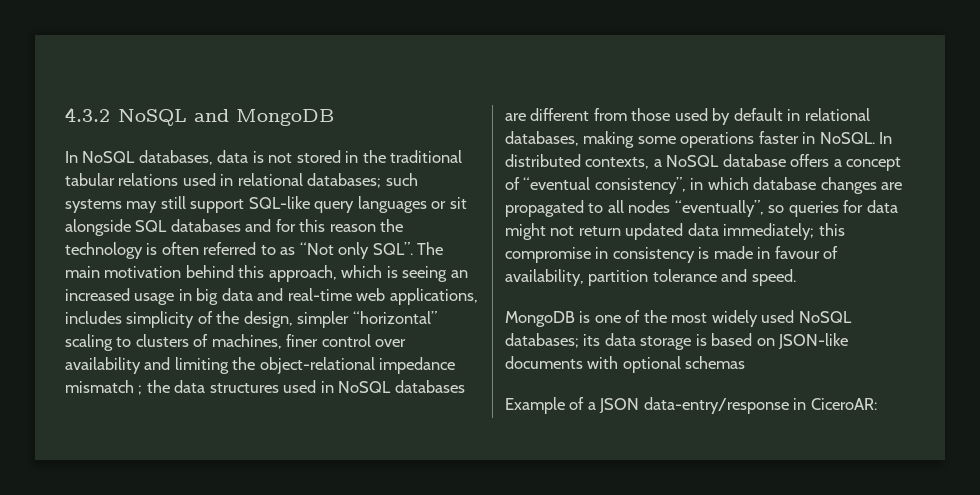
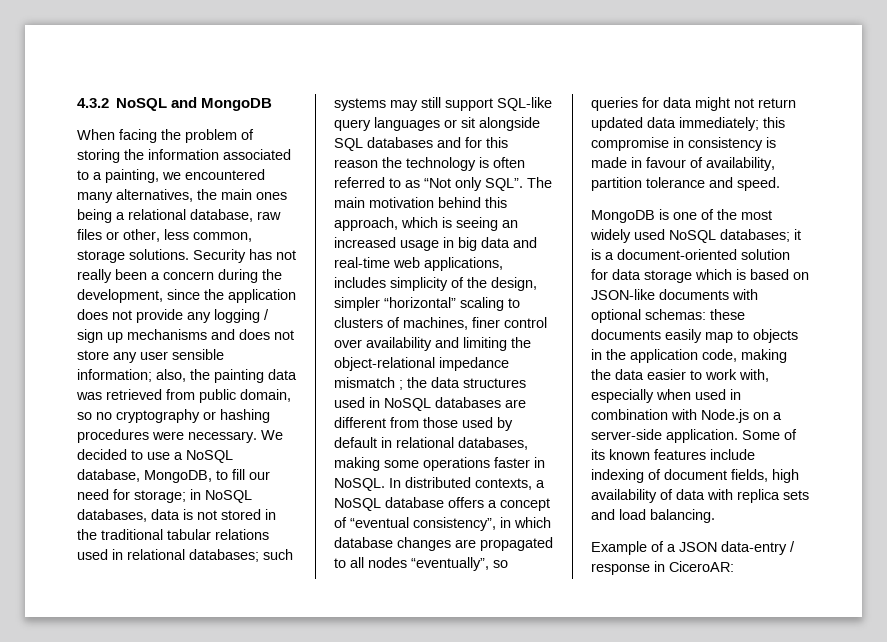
[65,151,78,163] In -> [77,129,254,143] [77,149,291,163] [77,169,265,183] [77,189,287,203] [77,209,281,223] [77,229,252,242] [77,249,296,263] [77,269,282,283] [77,289,296,303] [77,309,269,323] [77,329,294,343] [77,349,224,363] [77,369,297,383] [76,389,291,403] [77,409,270,423] [77,429,283,443] [77,449,233,463] [77,469,270,483] [77,489,201,503] When facing the problem of storing the information associated to a painting, we encountered many alternatives, the main ones being a relational database, raw files or other, less common, storage solutions. Security has not really been a concern during the development, since the application does not provide any logging / sign up mechanisms and does not store any user sensible information; also, the painting data was retrieved from public domain, so no cryptography or hashing procedures were necessary. We decided to use a NoSQL database, MongoDB, to fill our need for storage; in
[583,334,601,346] its -> [794,229,801,240] [591,249,790,260] [591,269,608,280] it is a document-oriented solution for
(692, 343) none -> [695,269,732,280] which
[685,356,746,369] schemas -> [645,309,745,320] [591,329,798,343] [591,349,787,363] [591,369,769,382] [591,389,741,403] [591,409,782,423] [591,429,797,443] [591,449,755,460] [591,469,799,483] [591,489,809,503] [591,509,715,523] schemas: these documents easily map to objects in the application code, making the data easier to work with, especially when used in combination with Node.js on a server-side application. Some of its known features include indexing of document fields, high availability of data with replica sets and load balancing.
[643,397,789,414] data-entry/response -> [721,541,795,555] [591,563,650,575] data-entry / response

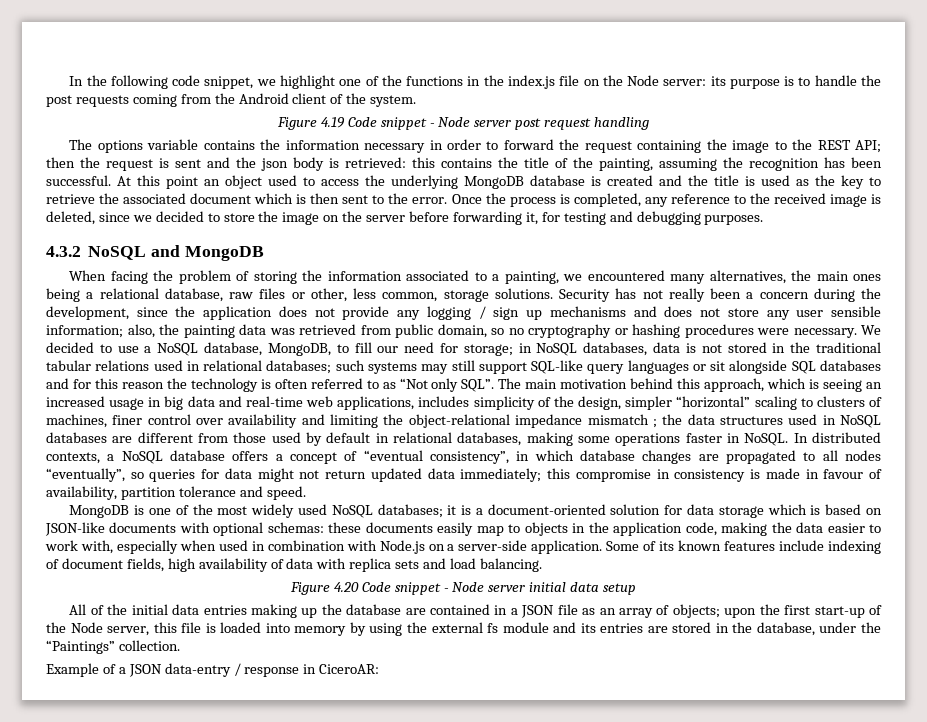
(77, 103) none -> [69,75,881,89] [46,93,417,107] [276,117,650,130] [69,139,881,153] [46,157,882,171] [46,175,881,189] [46,193,881,207] [46,211,764,225] In the following code snippet, we highlight one of the functions in the index.js file on the Node server: its purpose is to handle the post requests coming from the Android client of the system. // Figure 4.19 Code snippet - Node server post request handling // The options variable contains the information necessary in order to forward the request containing the image to the REST API; then the request is sent and the json body is retrieved: this contains the title of the painting, assuming the recognition has been successful. At this point an object used to access the underlying MongoDB database is created and the title is used as the key to retrieve the associated document which is then sent to the error. Once the process is completed, any reference to the received image is deleted, since we decided to store the image on the server before forwarding it, for testing and debugging purposes. //
(715, 516) none -> [289,582,637,595] [69,604,882,618] [46,622,881,636] [46,640,180,654] // Figure 4.20 Code snippet - Node server initial data setup // All of the initial data entries making up the database are contained in a JSON file as an array of objects; upon the first start-up of the Node server, this file is loaded into memory by using the external fs module and its entries are stored in the database, under the “Paintings” collection.

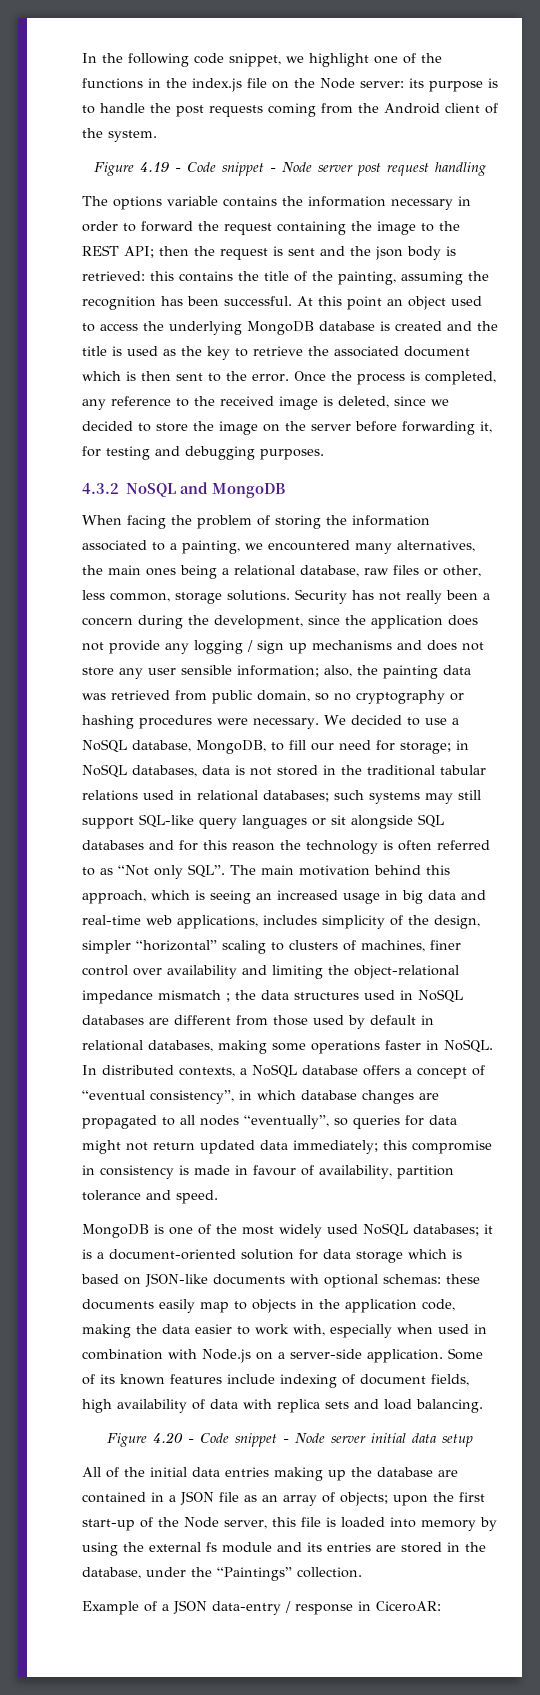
(345, 122) none -> [175,168,181,172] -
(359, 587) none -> [188,1439,194,1443] -

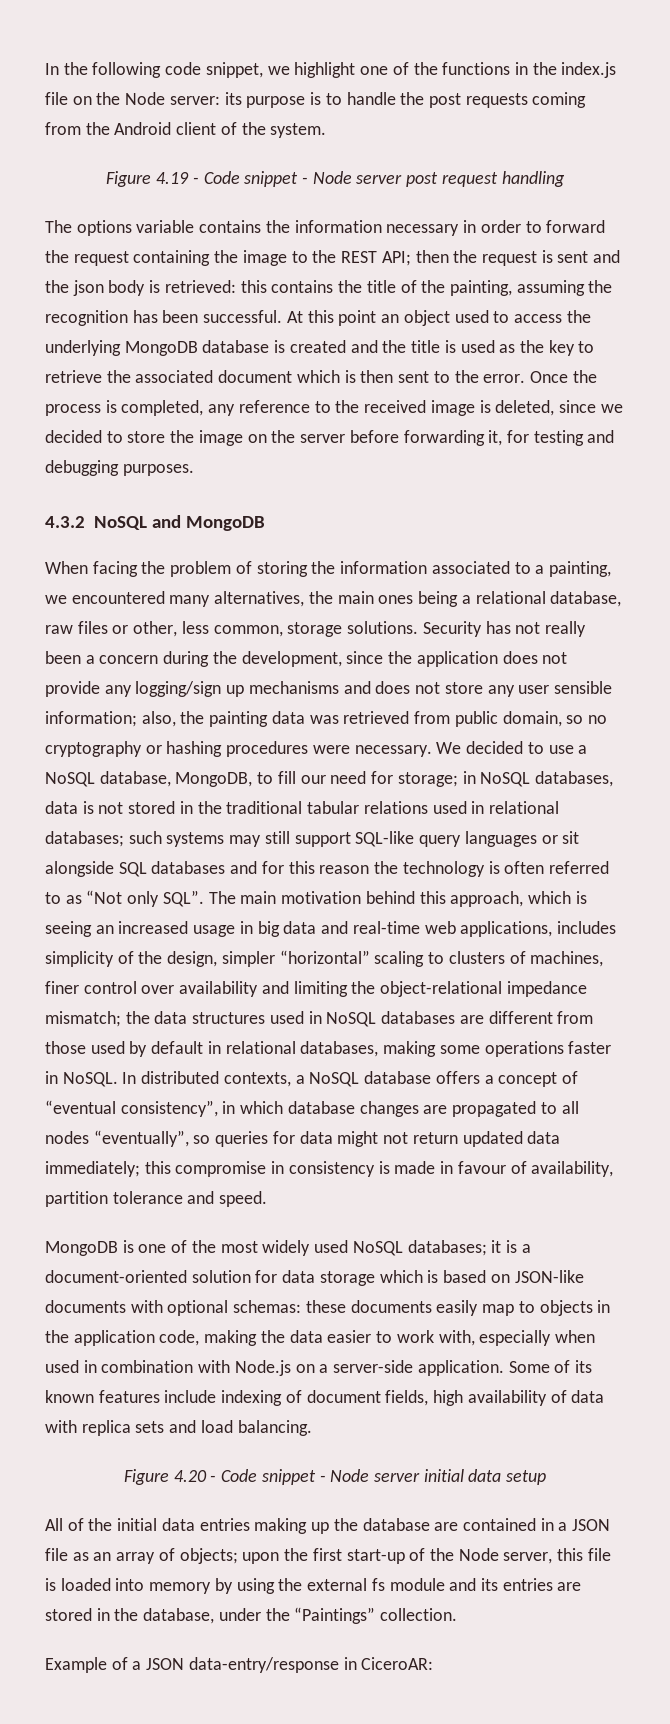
[194,640,284,654] logging / sign -> [135,681,222,697] logging/sign
[158,990,230,1002] mismatch ; -> [45,1011,121,1027] mismatch;
[212,1601,353,1615] data-entry / response -> [188,1657,339,1673] data-entry/response

